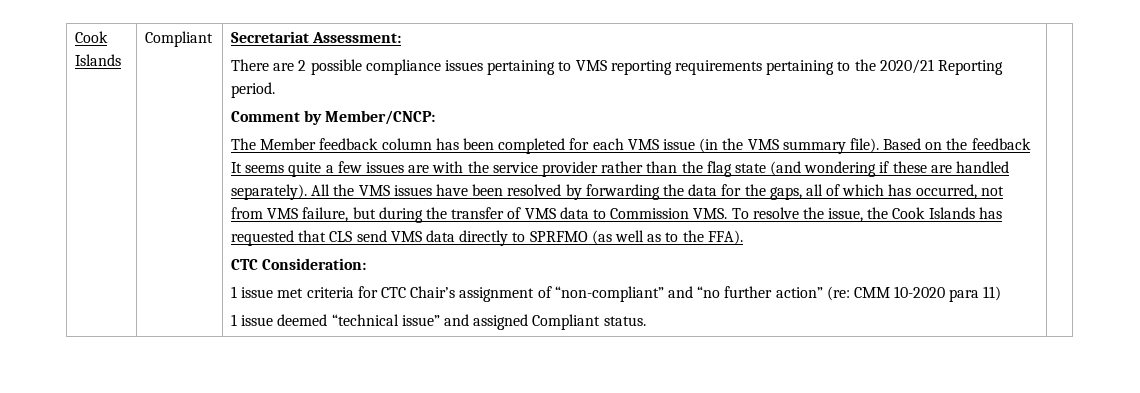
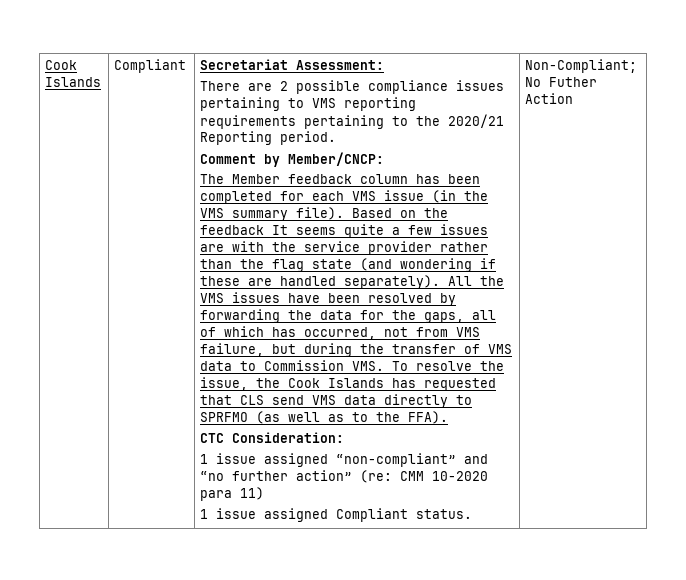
[277,286,552,302] met criteria for CTC Chair’s assignment of -> [264,453,329,467] assigned
[277,314,470,326] deemed “technical issue” and -> (257, 513) none
(646, 321) none -> [525,59,638,73] [525,77,598,87] [525,93,574,104] Non-Compliant; No Futher Action

